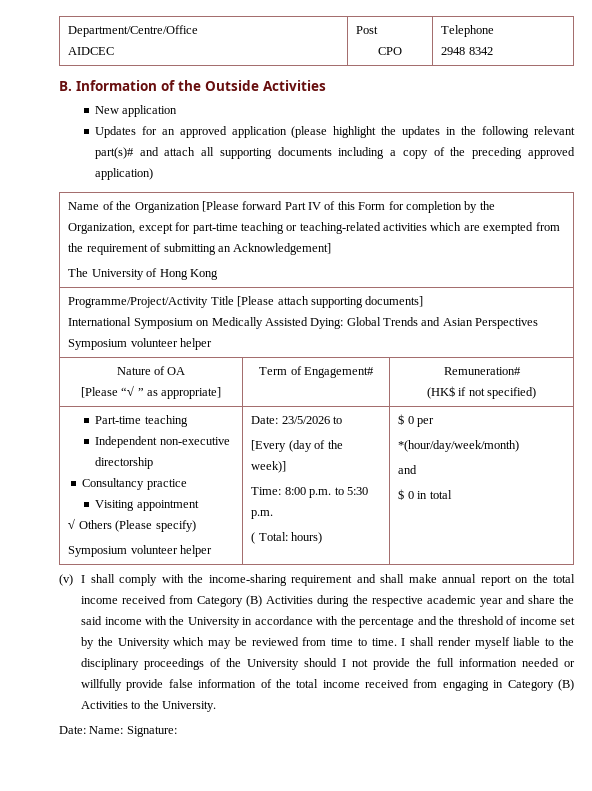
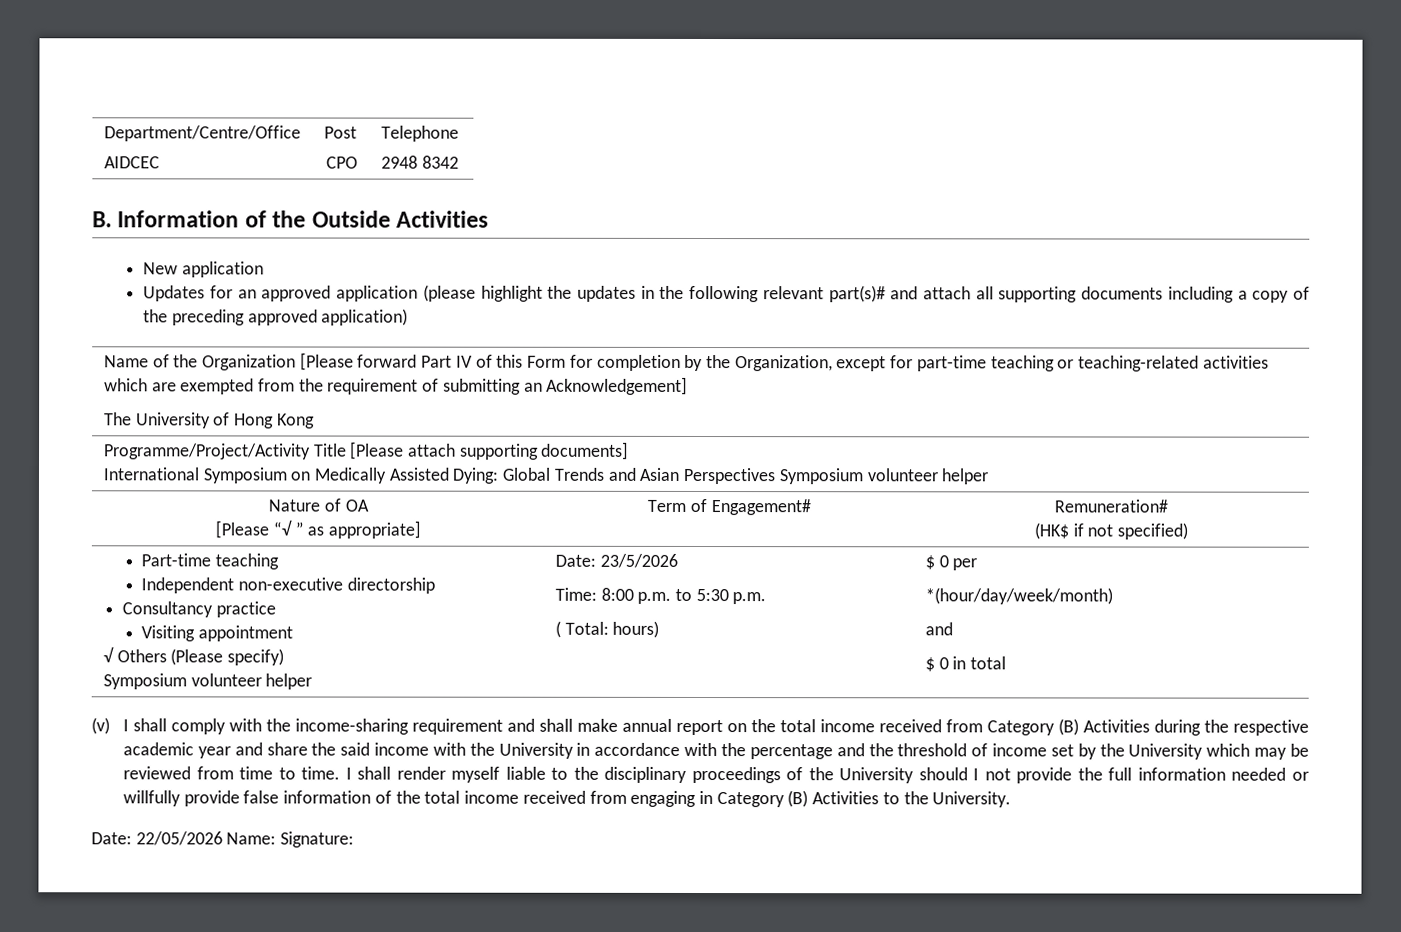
[333,416,343,424] [251,440,343,452] [251,461,287,473] to // [Every (day of the week)] -> (678, 560) none
(86, 730) none -> [135,831,223,846] 22/05/2026

